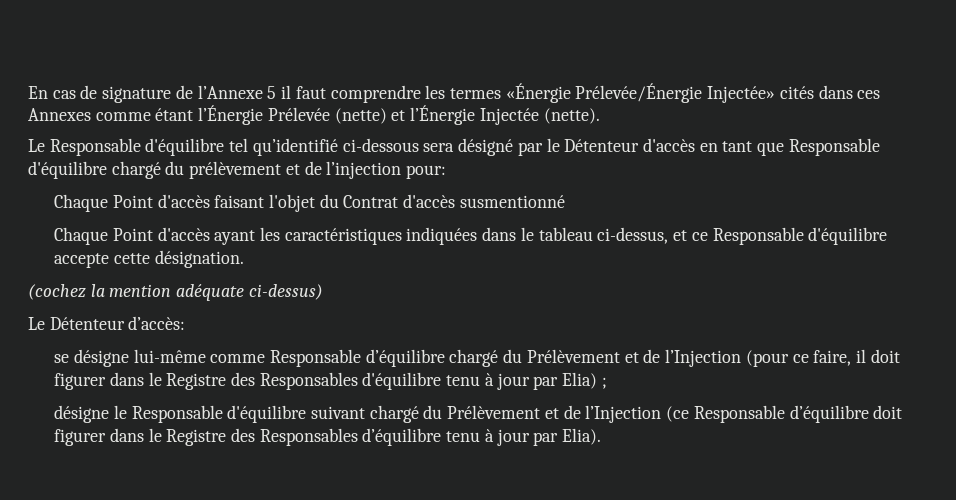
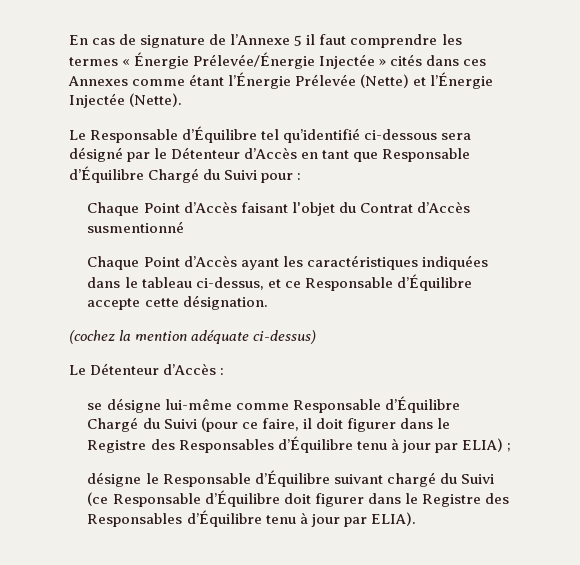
[505,83,776,103] «Énergie Prélevée/Énergie Injectée» -> [122,52,387,69] « Énergie Prélevée/Énergie Injectée »
[334,108,387,124] (nette) -> [360,74,410,88] (Nette)
[543,108,600,124] (nette). -> [129,93,183,107] (Nette).
[145,138,225,156] d'équilibre -> [182,126,258,143] d’Équilibre
[642,138,695,152] d'accès -> [244,147,298,159] d’Accès
[28,161,447,179] [54,194,210,212] d'équilibre chargé du prélèvement et de l’injection pour: // Chaque Point d'accès -> [69,166,302,183] [87,201,237,216] d’Équilibre Chargé du Suivi pour : // Chaque Point d’Accès
[403,194,456,208] d'accès -> [416,201,470,213] d’Accès
[157,227,210,241] d'accès -> [183,255,237,267] d’Accès
[808,227,888,245] d'équilibre -> [396,274,472,291] d’Équilibre
[128,316,186,330] d’accès: -> [163,363,225,375] d’Accès :
[365,349,742,367] d’équilibre chargé du Prélèvement et de l’Injection -> [384,396,460,413] [87,417,197,432] d’Équilibre Chargé du Suivi
[362,372,598,390] d'équilibre tenu à jour par Elia) -> [277,436,503,453] d’Équilibre tenu à jour par ELIA)
[227,405,307,423] d'équilibre -> [254,470,330,487] d’Équilibre
[447,405,662,423] Prélèvement et de l’Injection -> [460,474,494,484] Suivi
[789,405,903,423] [54,428,602,446] d’équilibre doit figurer dans le Registre des Responsables d’équilibre tenu à jour par Elia). -> [204,490,509,507] [87,510,416,527] d’Équilibre doit figurer dans le Registre des Responsables d’Équilibre tenu à jour par ELIA).

